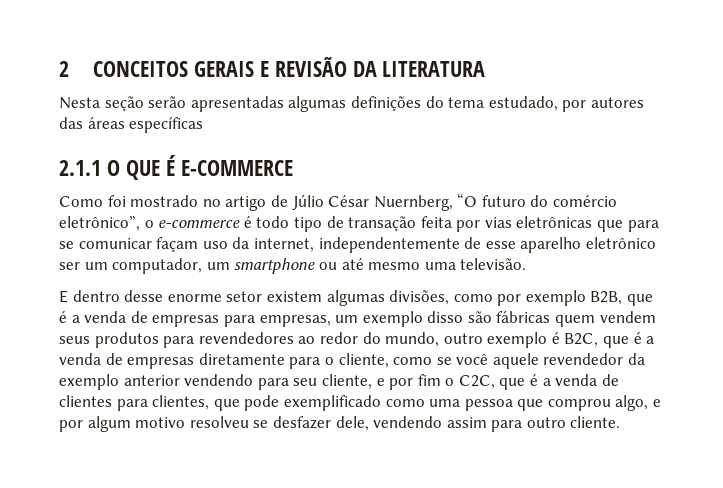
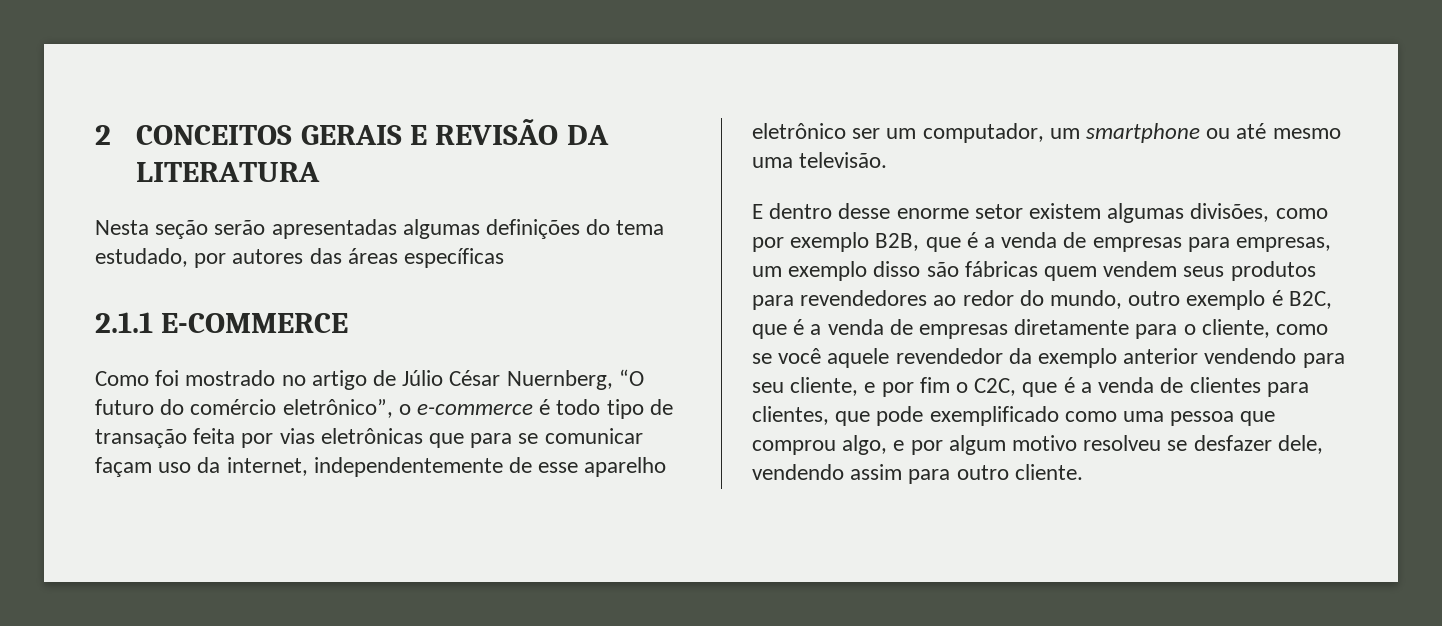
[106,155,175,180] O QUE É -> (153, 322) none

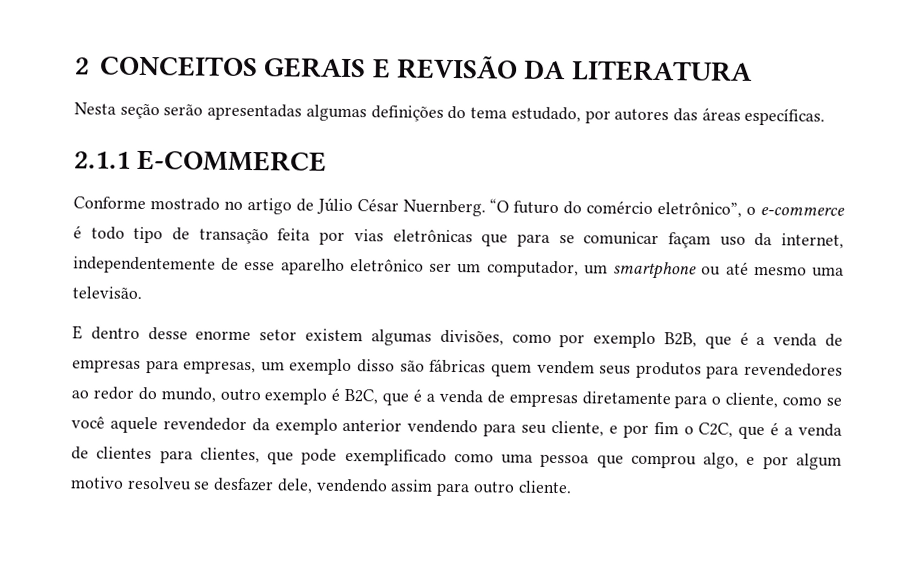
[404,248,505,268] específicas -> [744,107,826,126] específicas.
[95,370,180,386] Como foi -> [73,196,146,210] Conforme
[506,370,613,390] Nuernberg, -> [402,199,486,217] Nuernberg.

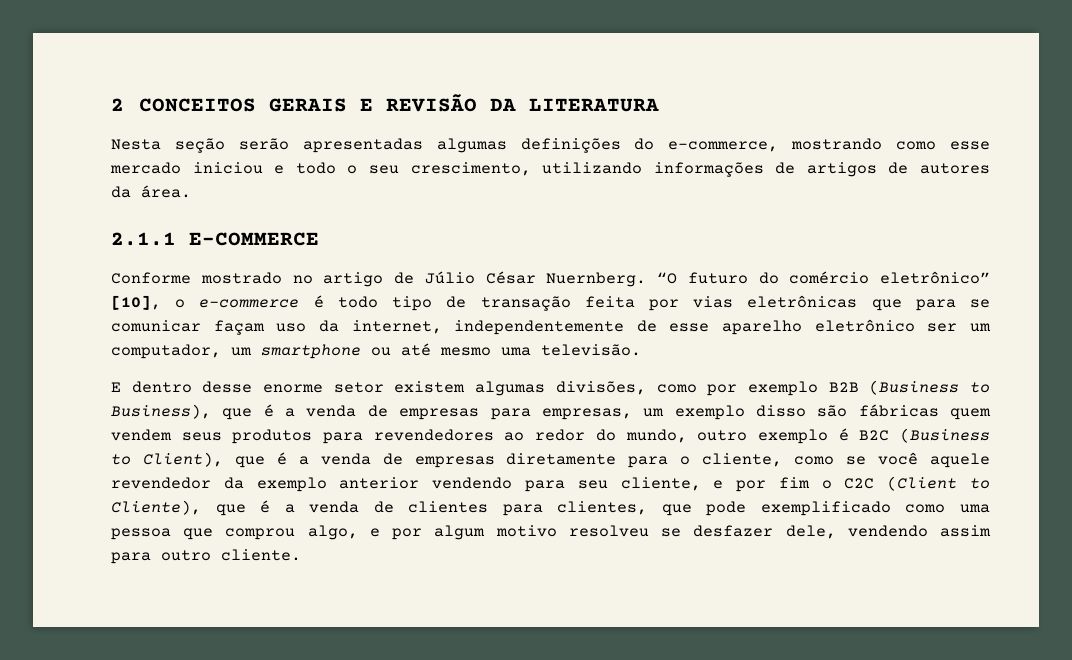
[470,106,826,126] tema estudado, por autores das áreas específicas. -> [668,138,990,152] [110,162,991,177] [111,185,191,198] e-commerce, mostrando como esse mercado iniciou e todo o seu crescimento, utilizando informações de artigos de autores da área.
[657,202,743,218] eletrônico”, -> [880,271,990,284] [111,295,161,310] eletrônico” [10],
[663,332,697,348] B2B, -> [828,380,991,395] [111,404,211,419] B2B (Business to Business),
[344,388,379,405] B2C, -> [859,428,991,443] [111,452,223,467] B2C (Business to Client),
[698,422,734,438] C2C, -> [844,476,991,491] [111,500,201,515] C2C (Client to Cliente),

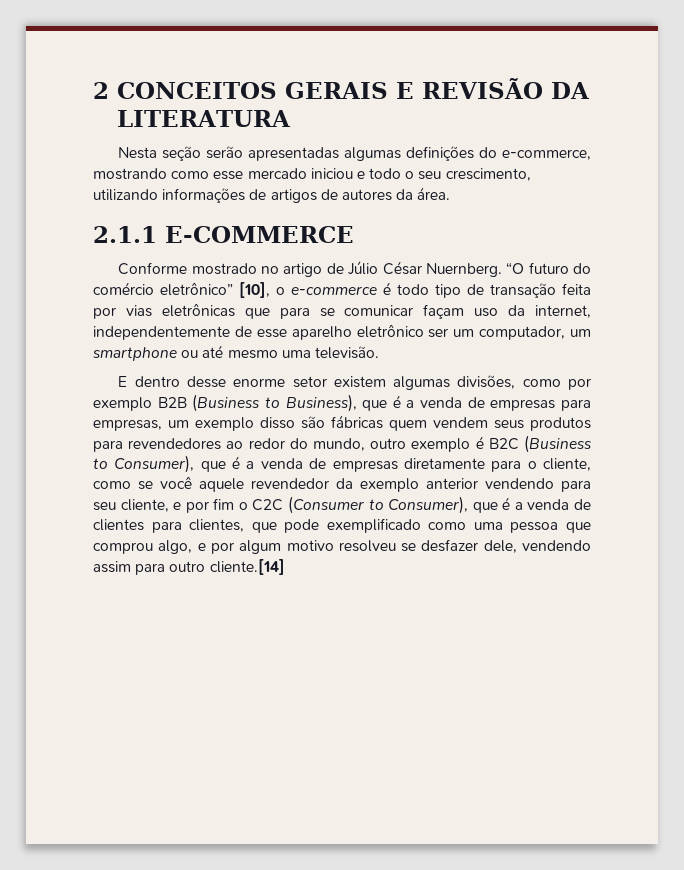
[142,452,223,467] Client), -> [114,455,195,473] Consumer),
[887,476,991,491] [111,500,201,515] (Client to Cliente), -> [287,496,469,514] (Consumer to Consumer),
[221,549,301,561] cliente. -> [209,559,285,575] cliente.[14]

